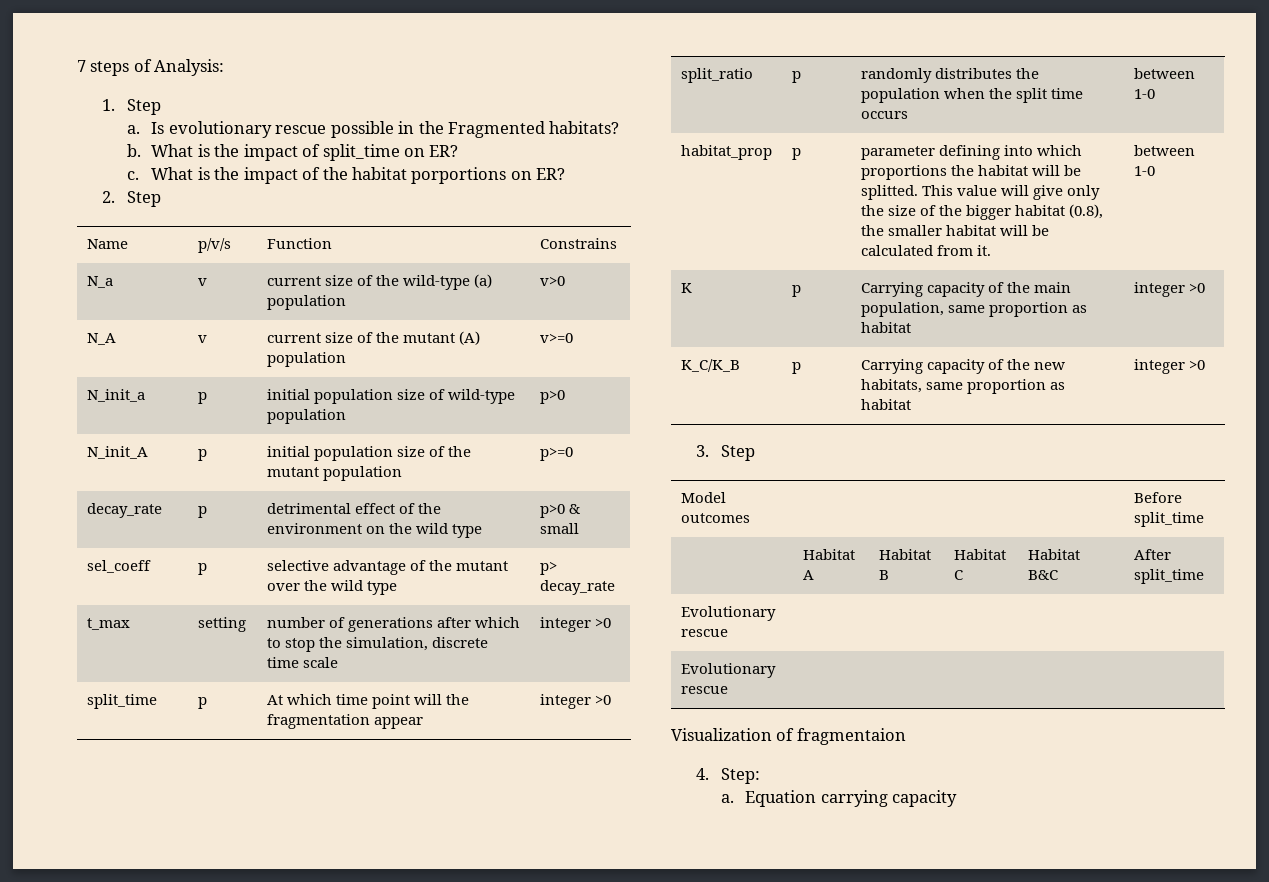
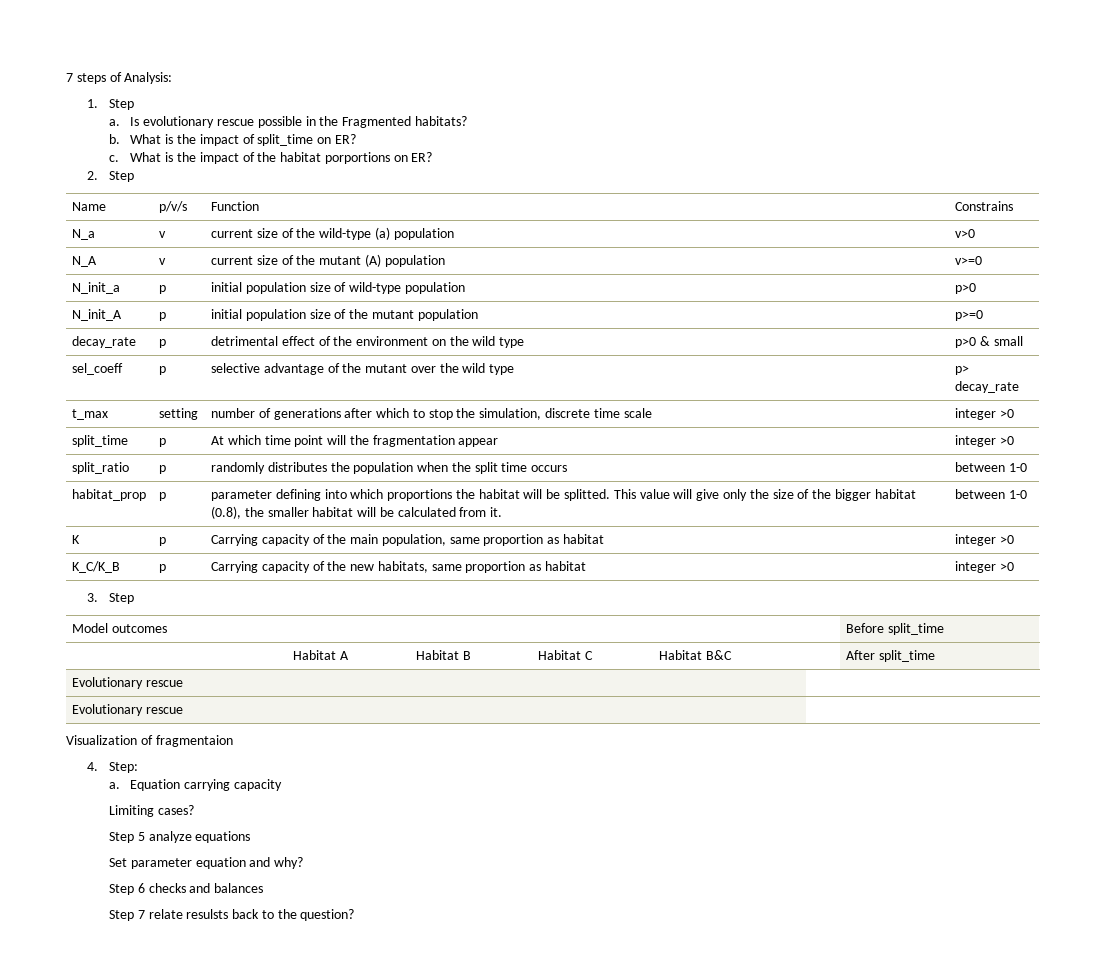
(958, 798) none -> [108,805,194,817] [108,831,251,843] [108,857,304,869] [108,883,264,895] [108,909,355,921] // Limiting cases? // Step 5 analyze equations // Set parameter equation and why? // Step 6 checks and balances // Step 7 relate resulsts back to the question?

